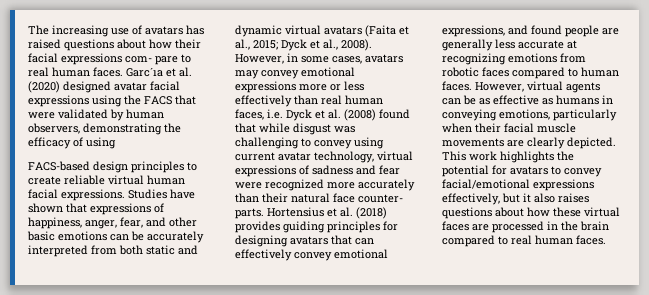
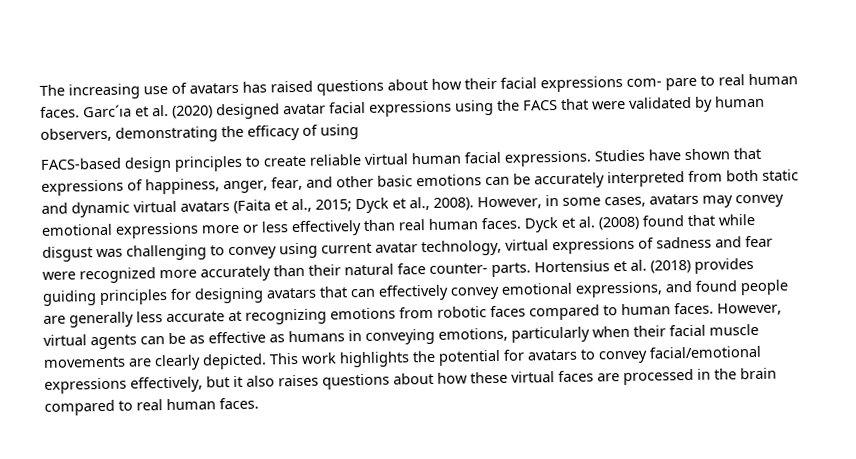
[235,109,283,120] faces, i.e. -> [481,217,521,230] faces.

